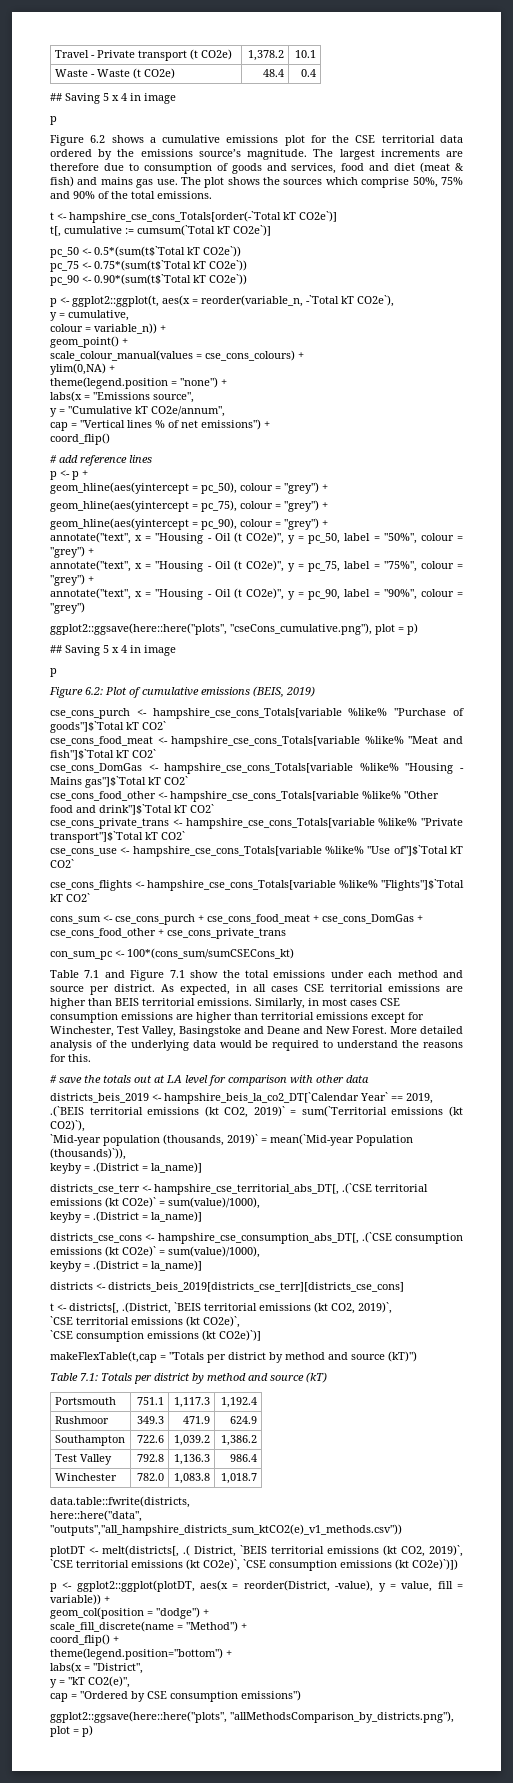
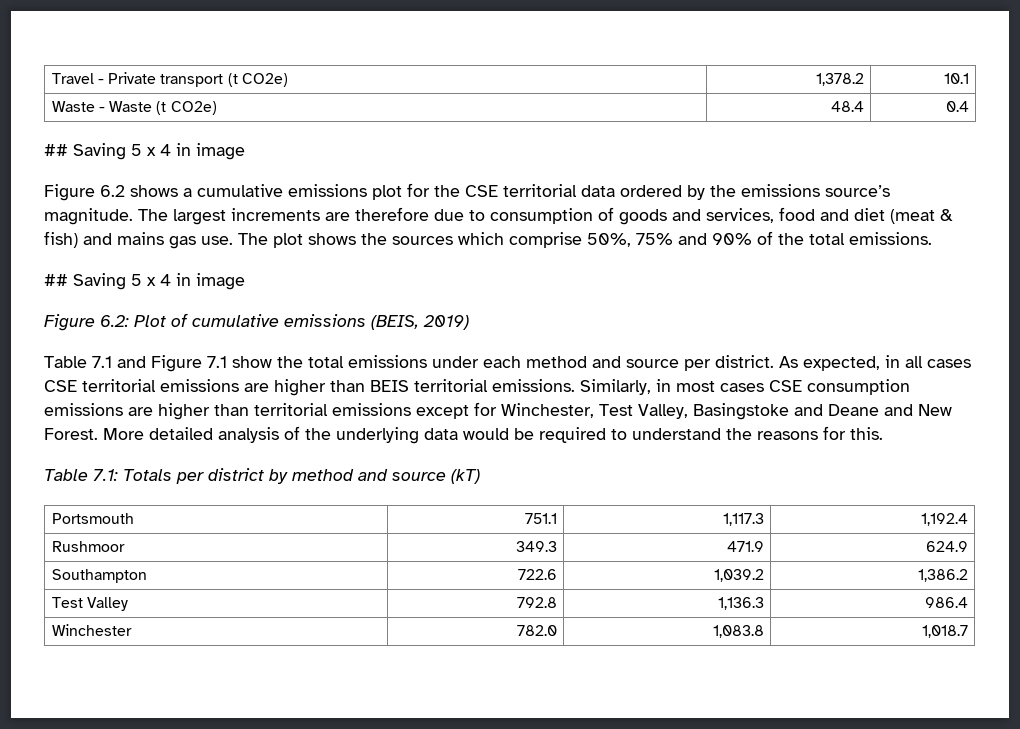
[50,116,57,125] // p -> (245, 151) none
[50,211,337,223] [50,225,271,237] [50,246,241,258] [50,260,247,272] [50,274,247,286] [50,295,394,307] [50,310,129,321] [50,323,166,334] [50,336,128,348] [50,350,304,361] [50,363,115,375] [50,377,227,389] [50,391,194,403] [50,406,225,417] [50,419,270,431] [50,433,110,445] [50,455,152,466] [50,470,88,480] [50,482,328,494] [50,500,328,512] [50,518,328,530] [50,532,463,544] [50,546,94,558] [50,560,463,572] [50,574,94,586] [50,588,463,600] [50,602,85,614] [50,623,418,635] [50,645,176,656] [50,668,57,677] // t <- hampshire_cse_cons_Totals[order(-`Total kT CO2e`)] // t[, cumulative := cumsum(`Total kT CO2e`)] // pc_50 <- 0.5*(sum(t$`Total kT CO2e`)) // pc_75 <- 0.75*(sum(t$`Total kT CO2e`)) // pc_90 <- 0.90*(sum(t$`Total kT CO2e`)) // p <- ggplot2::ggplot(t, aes(x = reorder(variable_n, -`Total kT CO2e`), // y = cumulative, // colour = variable_n)) + // geom_point() + // scale_colour_manual(values = cse_cons_colours) + // ylim(0,NA) + // theme(legend.position = "none") + // labs(x = "Emissions source", // y = "Cumulative kT CO2e/annum", // cap = "Vertical lines % of net emissions") + // coord_flip() // # add reference lines // p <- p + // geom_hline(aes(yintercept = pc_50), colour = "grey") + // geom_hline(aes(yintercept = pc_75), colour = "grey") + // geom_hline(aes(yintercept = pc_90), colour = "grey") + // annotate("text", x = "Housing - Oil (t CO2e)", y = pc_50, label = "50%", colour = "grey") + // annotate("text", x = "Housing - Oil (t CO2e)", y = pc_75, label = "75%", colour = "grey") + // annotate("text", x = "Housing - Oil (t CO2e)", y = pc_90, label = "90%", colour = "grey") // ggplot2::ggsave(here::here("plots", "cseCons_cumulative.png"), plot = p) // ## Saving 5 x 4 in image // p -> [44,273,245,290] // ## Saving 5 x 4 in image
[50,708,465,719] [50,721,166,733] [50,736,464,747] [50,749,156,760] [50,763,465,774] [50,776,188,788] [50,791,439,802] [50,804,214,815] [50,818,463,829] [50,831,185,843] [50,845,463,857] [50,859,74,868] [50,879,464,891] [50,893,90,902] [50,914,423,925] [50,928,286,939] [50,948,294,960] // cse_cons_purch <- hampshire_cse_cons_Totals[variable %like% "Purchase of goods"]$`Total kT CO2` // cse_cons_food_meat <- hampshire_cse_cons_Totals[variable %like% "Meat and fish"]$`Total kT CO2` // cse_cons_DomGas <- hampshire_cse_cons_Totals[variable %like% "Housing - Mains gas"]$`Total kT CO2` // cse_cons_food_other <- hampshire_cse_cons_Totals[variable %like% "Other food and drink"]$`Total kT CO2` // cse_cons_private_trans <- hampshire_cse_cons_Totals[variable %like% "Private transport"]$`Total kT CO2` // cse_cons_use <- hampshire_cse_cons_Totals[variable %like% "Use of"]$`Total kT CO2` // cse_cons_flights <- hampshire_cse_cons_Totals[variable %like% "Flights"]$`Total kT CO2` // cons_sum <- cse_cons_purch + cse_cons_food_meat + cse_cons_DomGas + cse_cons_food_other + cse_cons_private_trans // con_sum_pc <- 100*(cons_sum/sumCSECons_kt) -> (469, 322) none
[50,1075,369,1086] [50,1092,433,1104] [50,1106,463,1118] [50,1120,85,1132] [50,1134,413,1146] [50,1148,126,1160] [50,1162,202,1174] [50,1183,428,1195] [50,1197,260,1209] [50,1211,202,1223] [50,1232,463,1244] [50,1246,260,1258] [50,1260,202,1272] [50,1282,404,1292] [50,1302,392,1314] [50,1316,240,1328] [50,1330,261,1342] [50,1351,417,1363] // # save the totals out at LA level for comparison with other data // districts_beis_2019 <- hampshire_beis_la_co2_DT[`Calendar Year` == 2019, .(`BEIS territorial emissions (kt CO2, 2019)` = sum(`Territorial emissions (kt CO2)`), // `Mid-year population (thousands, 2019)` = mean(`Mid-year Population (thousands)`)), // keyby = .(District = la_name)] // districts_cse_terr <- hampshire_cse_territorial_abs_DT[, .(`CSE territorial emissions (kt CO2e)` = sum(value)/1000), // keyby = .(District = la_name)] // districts_cse_cons <- hampshire_cse_consumption_abs_DT[, .(`CSE consumption emissions (kt CO2e)` = sum(value)/1000), // keyby = .(District = la_name)] // districts <- districts_beis_2019[districts_cse_terr][districts_cse_cons] // t <- districts[, .(District, `BEIS territorial emissions (kt CO2, 2019)`, // `CSE territorial emissions (kt CO2e)`, // `CSE consumption emissions (kt CO2e)`)] // makeFlexTable(t,cap = "Totals per district by method and source (kT)") -> (883, 433) none
[50,1496,190,1508] [50,1510,142,1522] [50,1524,402,1536] [50,1545,463,1557] [50,1559,458,1571] [50,1580,464,1592] [50,1594,110,1605] [50,1607,209,1619] [50,1621,247,1632] [50,1634,119,1646] [50,1648,232,1660] [50,1662,143,1674] [50,1676,130,1688] [50,1690,301,1702] [50,1711,454,1723] [50,1725,93,1737] // data.table::fwrite(districts, // here::here("data", "outputs","all_hampshire_districts_sum_ktCO2(e)_v1_methods.csv")) // plotDT <- melt(districts[, .( District, `BEIS territorial emissions (kt CO2, 2019)`, `CSE territorial emissions (kt CO2e)`, `CSE consumption emissions (kt CO2e)`)]) // p <- ggplot2::ggplot(plotDT, aes(x = reorder(District, -value), y = value, fill = variable)) + // geom_col(position = "dodge") + // scale_fill_discrete(name = "Method") + // coord_flip() + // theme(legend.position="bottom") + // labs(x = "District", // y = "kT CO2(e)", // cap = "Ordered by CSE consumption emissions") // ggplot2::ggsave(here::here("plots", "allMethodsComparison_by_districts.png"), plot = p) -> (968, 631) none

